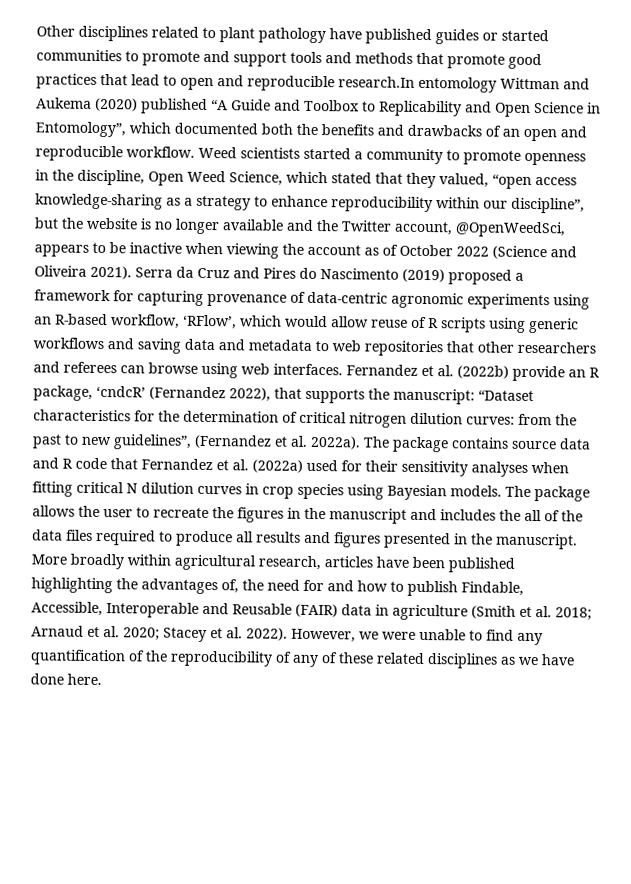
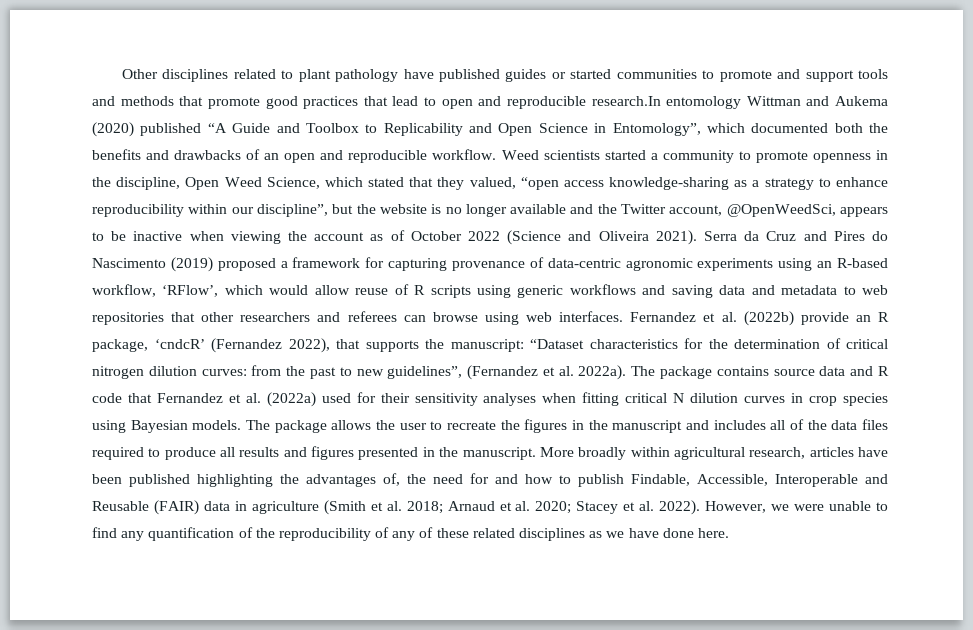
[499,509,521,521] the -> (766, 425) none

